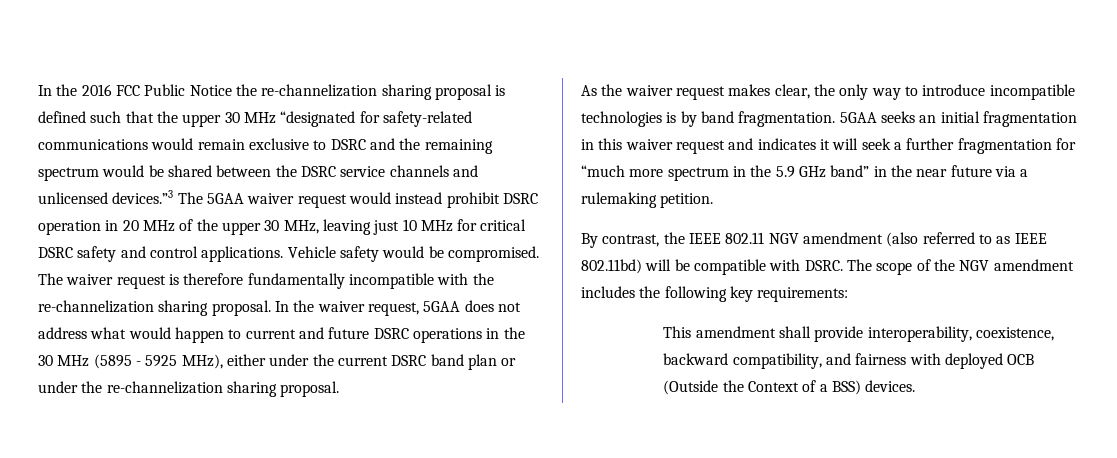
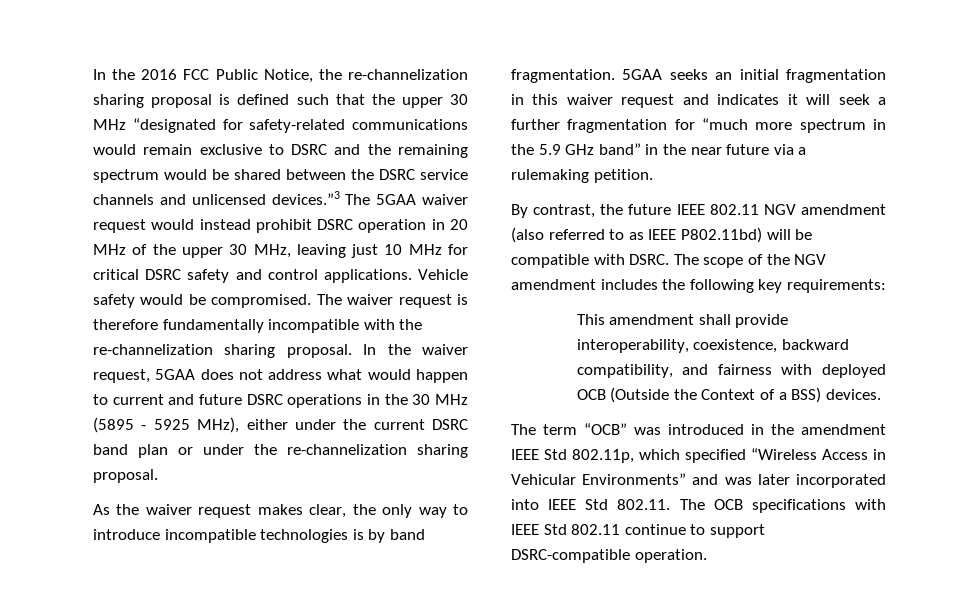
[189,85,232,96] Notice -> [263,69,313,83] Notice,
(685, 238) none -> [628,204,672,215] future
[581,259,642,274] 802.11bd) -> [680,227,762,243] P802.11bd)
(916, 386) none -> [511,423,886,435] [511,448,886,463] [511,473,886,488] [511,499,886,513] [511,524,765,538] [511,549,707,563] // The term “OCB” was introduced in the amendment IEEE Std 802.11p, which specified “Wireless Access in Vehicular Environments” and was later incorporated into IEEE Std 802.11. The OCB specifications with IEEE Std 802.11 continue to support DSRC-compatible operation.

